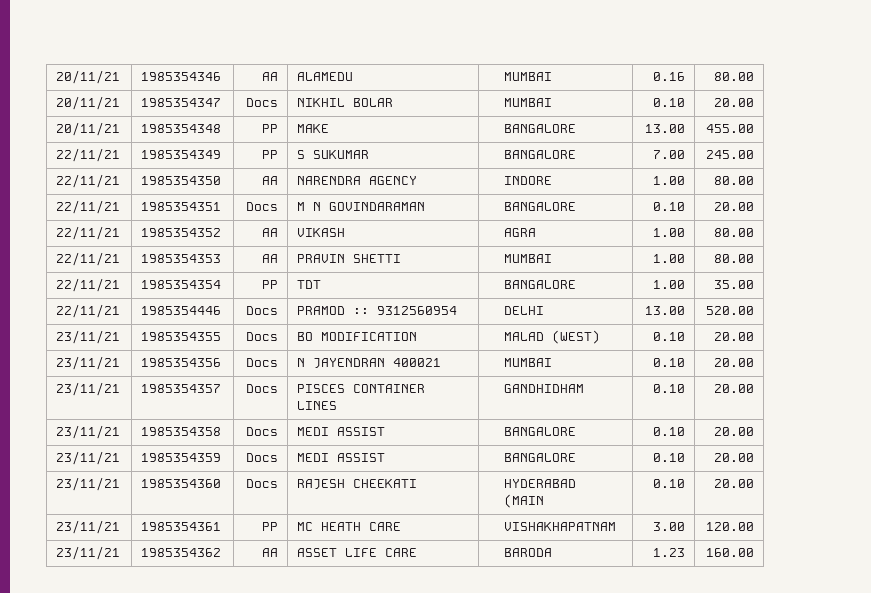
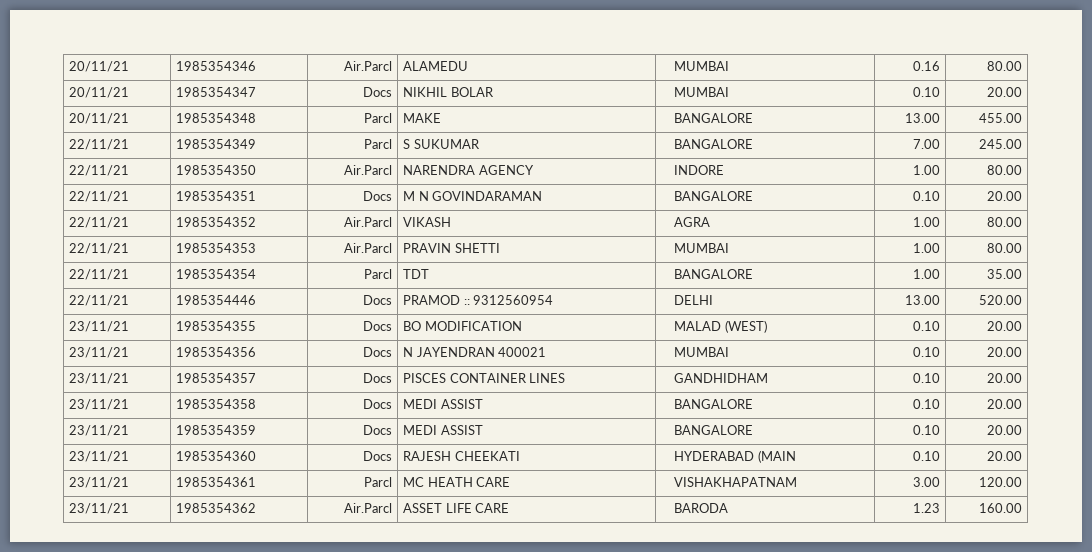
[261,72,278,81] AA -> [343,61,392,71] Air.Parcl
[261,124,278,133] PP -> [363,113,392,123] Parcl
[261,150,278,159] PP -> [363,139,392,149] Parcl
[261,176,278,185] AA -> [343,165,392,175] Air.Parcl
[261,228,278,237] AA -> [343,217,392,227] Air.Parcl
[261,254,278,263] AA -> [343,243,392,253] Air.Parcl
[261,280,278,289] PP -> [363,269,392,279] Parcl
[261,522,278,531] PP -> [363,477,392,487] Parcl
[261,548,278,557] AA -> [343,503,392,513] Air.Parcl

